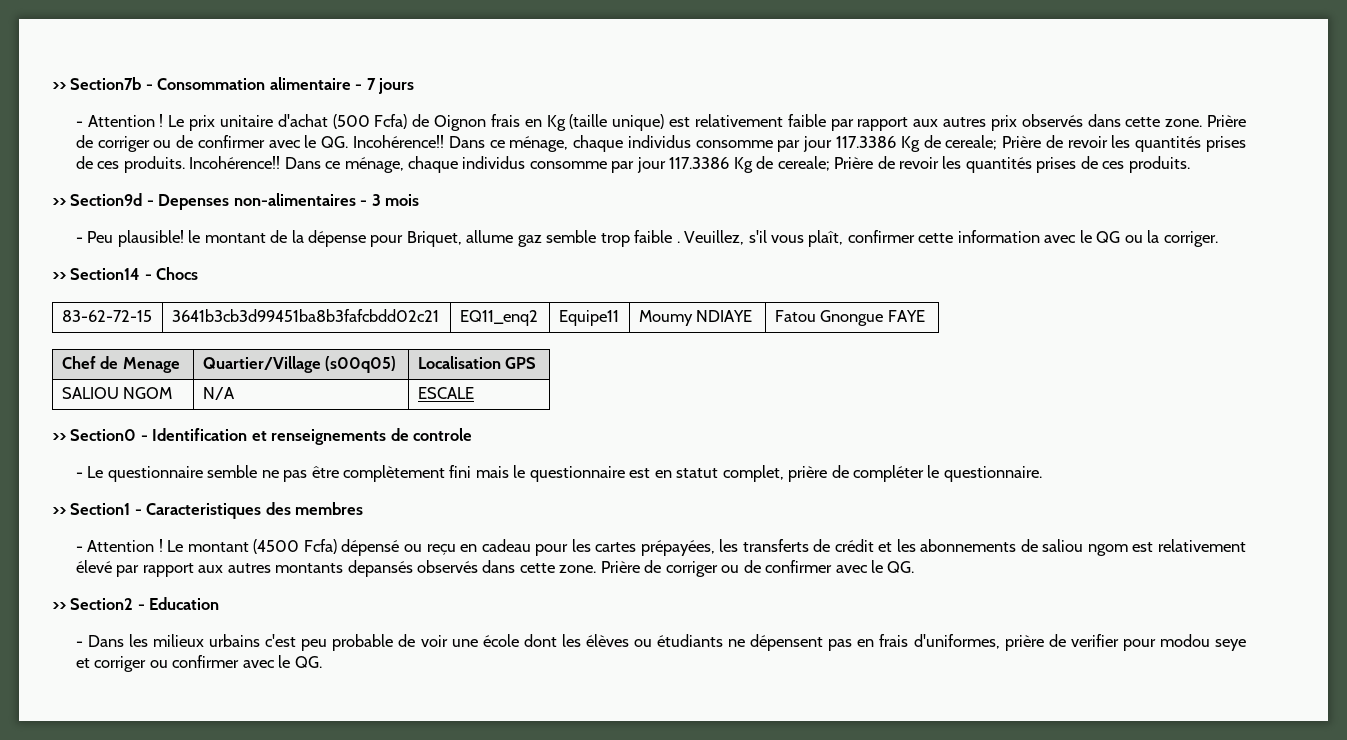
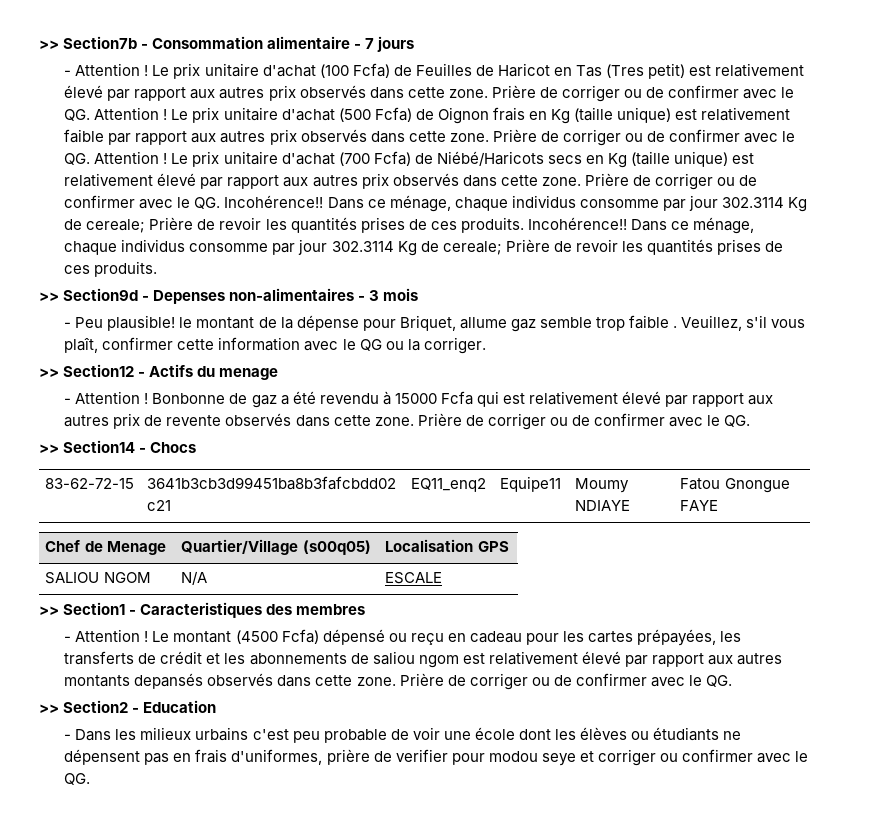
(328, 120) none -> [319,63,805,79] [64,85,795,102] [64,107,335,123] (100 Fcfa) de Feuilles de Haricot en Tas (Tres petit) est relativement élevé par rapport aux autres prix observés dans cette zone. Prière de corriger ou de confirmer avec le QG. Attention ! Le prix unitaire d'achat
[353,135,897,152] Incohérence!! Dans ce ménage, chaque individus consomme par jour 117.3386 -> [94,151,755,168] [64,173,757,190] [64,195,784,212] Attention ! Le prix unitaire d'achat (700 Fcfa) de Niébé/Haricots secs en Kg (taille unique) est relativement élevé par rapport aux autres prix observés dans cette zone. Prière de corriger ou de confirmer avec le QG. Incohérence!! Dans ce ménage, chaque individus consomme par jour 302.3114
[669,157,730,169] 117.3386 -> [331,241,394,252] 302.3114
(1218, 239) none -> [39,364,279,380] [64,391,774,408] [64,413,751,430] // >> Section12 - Actifs du menage // - Attention ! Bonbonne de gaz a été revendu à 15000 Fcfa qui est relativement élevé par rapport aux autres prix de revente observés dans cette zone. Prière de corriger ou de confirmer avec le QG.
[52,428,473,445] [75,465,1042,482] // >> Section0 - Identification et renseignements de controle // - Le questionnaire semble ne pas être complètement fini mais le questionnaire est en statut complet, prière de compléter le questionnaire. -> (443, 578) none

